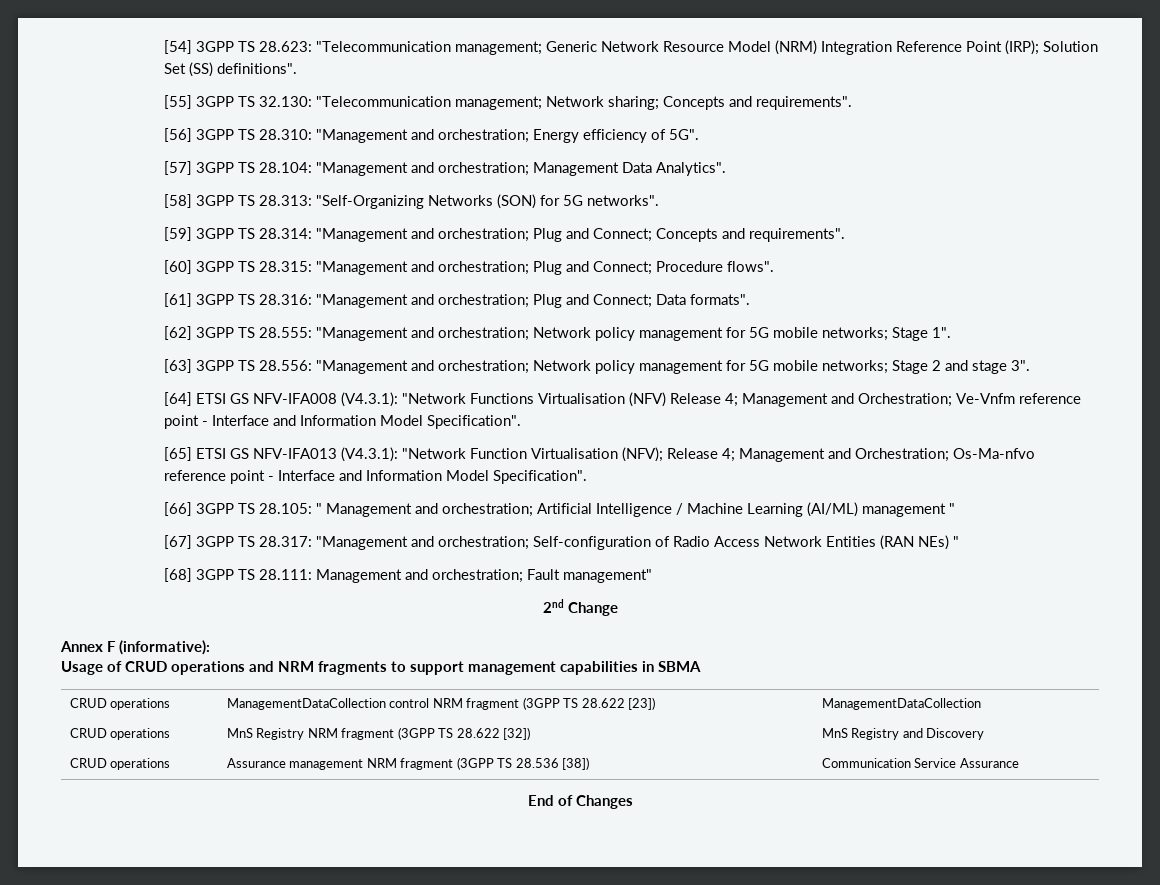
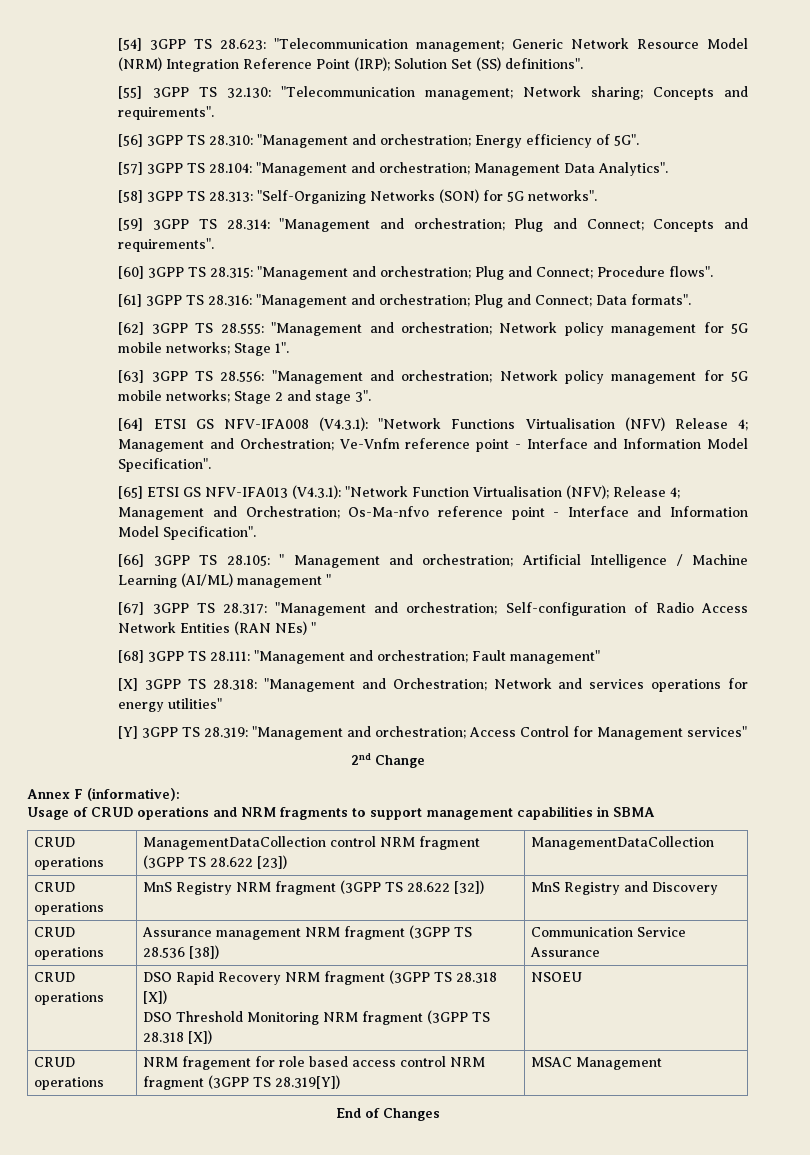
[316,569,403,583] Management -> [254,650,346,664] "Management
(653, 576) none -> [118,678,748,692] [118,698,223,712] [118,726,748,740] // [X] 3GPP TS 28.318: "Management and Orchestration; Network and services operations for energy utilities" // [Y] 3GPP TS 28.319: "Management and orchestration; Access Control for Management services"
(1019, 763) none -> [34,972,76,982] [34,992,105,1005] [143,970,498,985] [143,990,168,1004] [143,1010,491,1025] [143,1030,213,1044] [531,972,583,982] [34,1057,76,1067] [34,1077,105,1090] [143,1056,486,1070] [143,1075,341,1090] [531,1057,663,1070] // CRUD operations | DSO Rapid Recovery NRM fragment (3GPP TS 28.318 [X]) // DSO Threshold Monitoring NRM fragment (3GPP TS 28.318 [X]) | NSOEU // CRUD operations | NRM fragement for role based access control NRM fragment (3GPP TS 28.319[Y]) | MSAC Management

